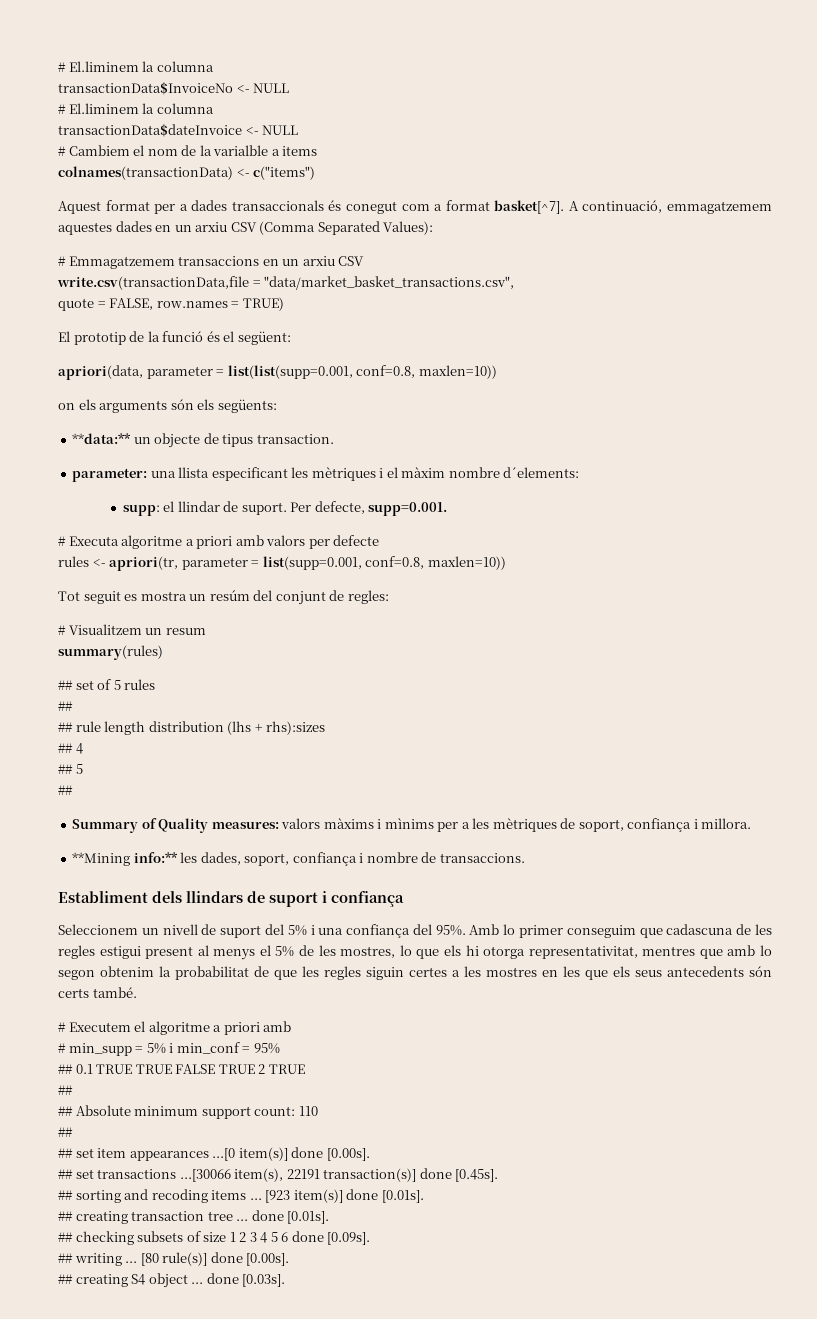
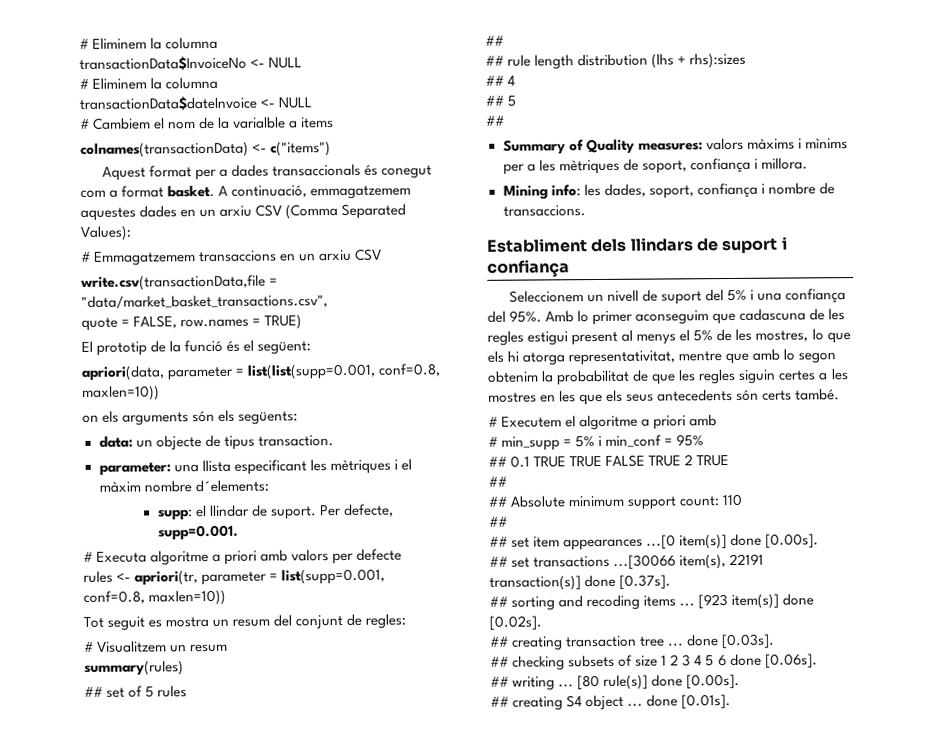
[58,61,139,72] # El.liminem -> [79,37,148,50] # Eliminem
[68,103,139,114] El.liminem -> [92,77,148,90] Eliminem
[494,200,565,214] basket[^7]. -> [167,184,216,198] basket.
[72,433,132,444] **data:** -> [98,435,133,448] data:
[209,590,250,601] resúm -> [232,618,271,627] resum
[72,852,178,866] **Mining info:** -> [502,184,581,200] Mining info:
[566,925,636,938] conseguim -> [635,310,710,325] aconseguim
[483,946,696,959] otorga representativitat, mentres -> [522,350,723,366] atorga representativitat, mentre
[455,1169,499,1182] [0.45s]. -> [619,574,672,590] [0.37s].
[381,1190,424,1203] [0.01s]. -> [489,615,542,631] [0.02s].
[287,1211,330,1224] [0.01s]. -> [722,633,776,650] [0.03s].
[327,1232,371,1245] [0.09s]. -> [764,653,818,669] [0.06s].
[242,1274,286,1287] [0.03s]. -> [681,693,732,710] [0.01s].

